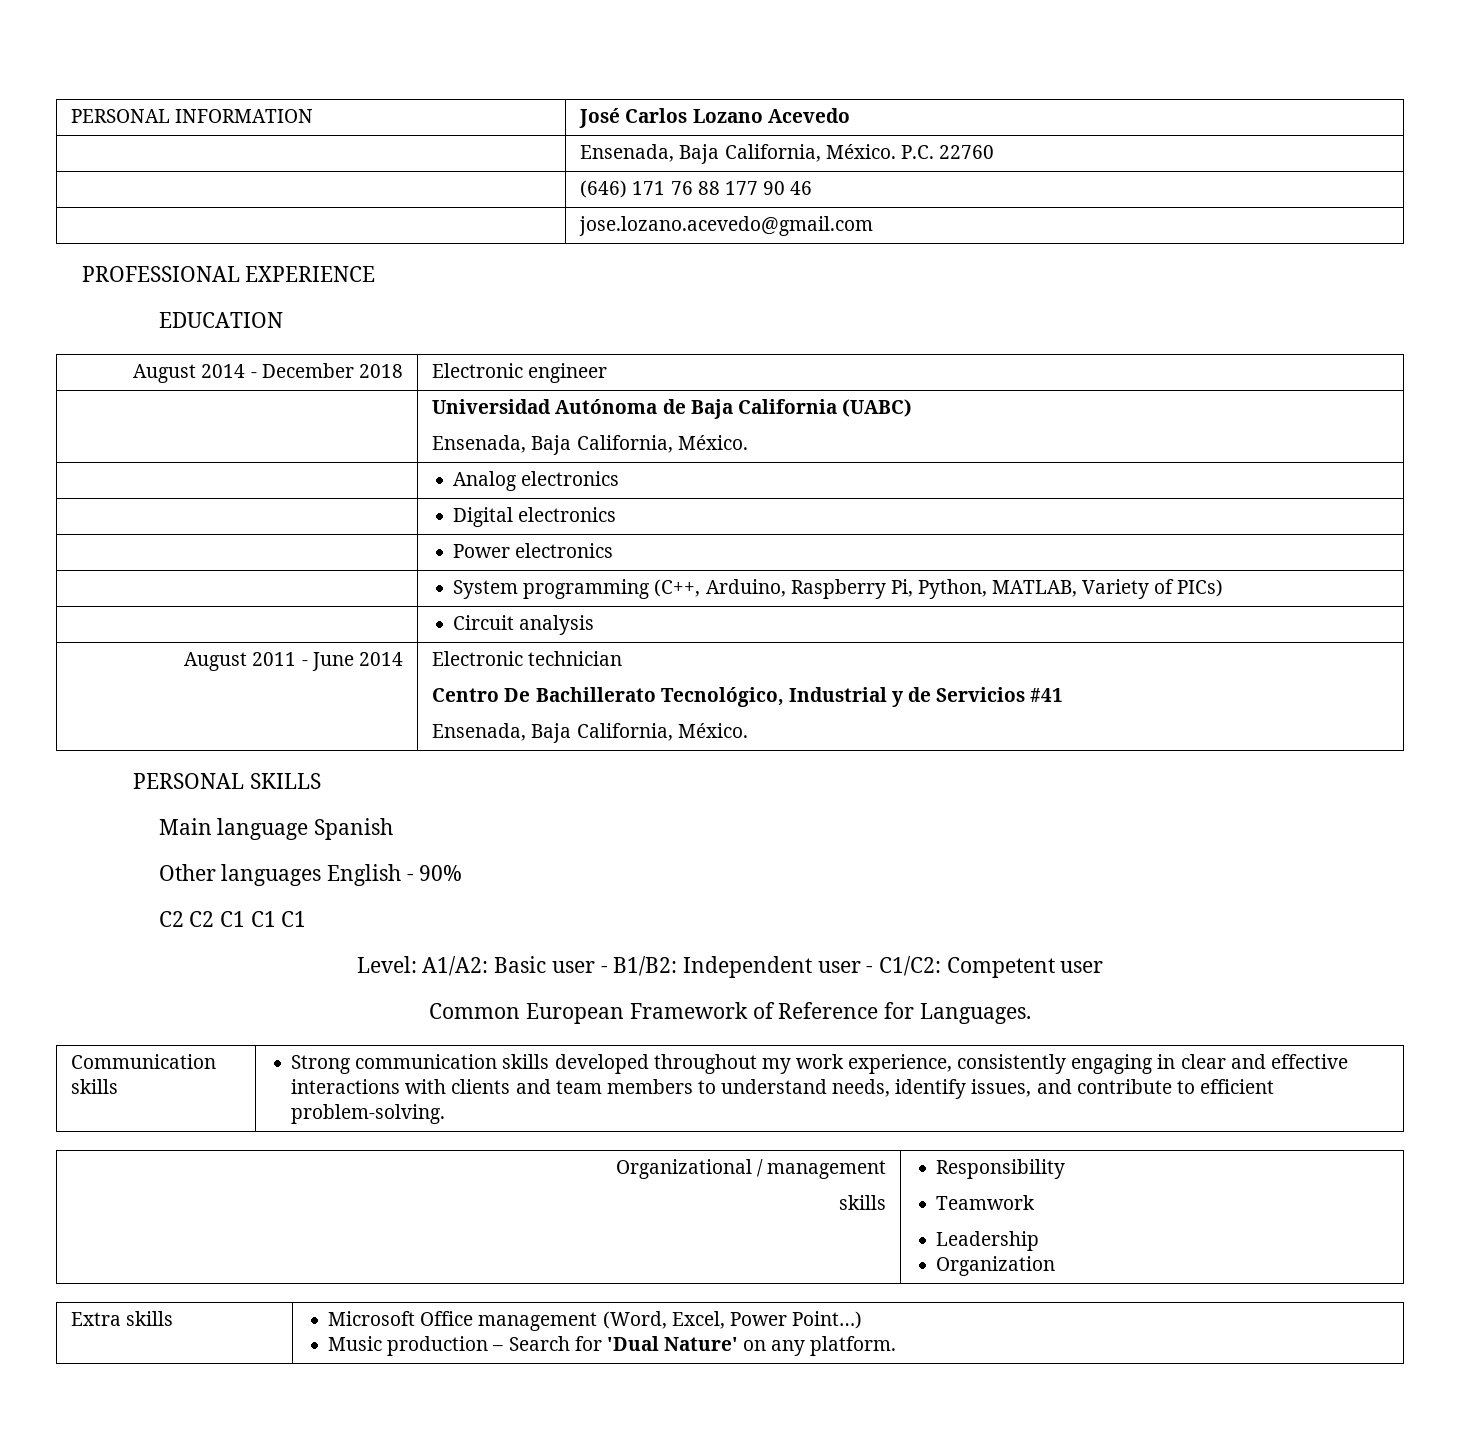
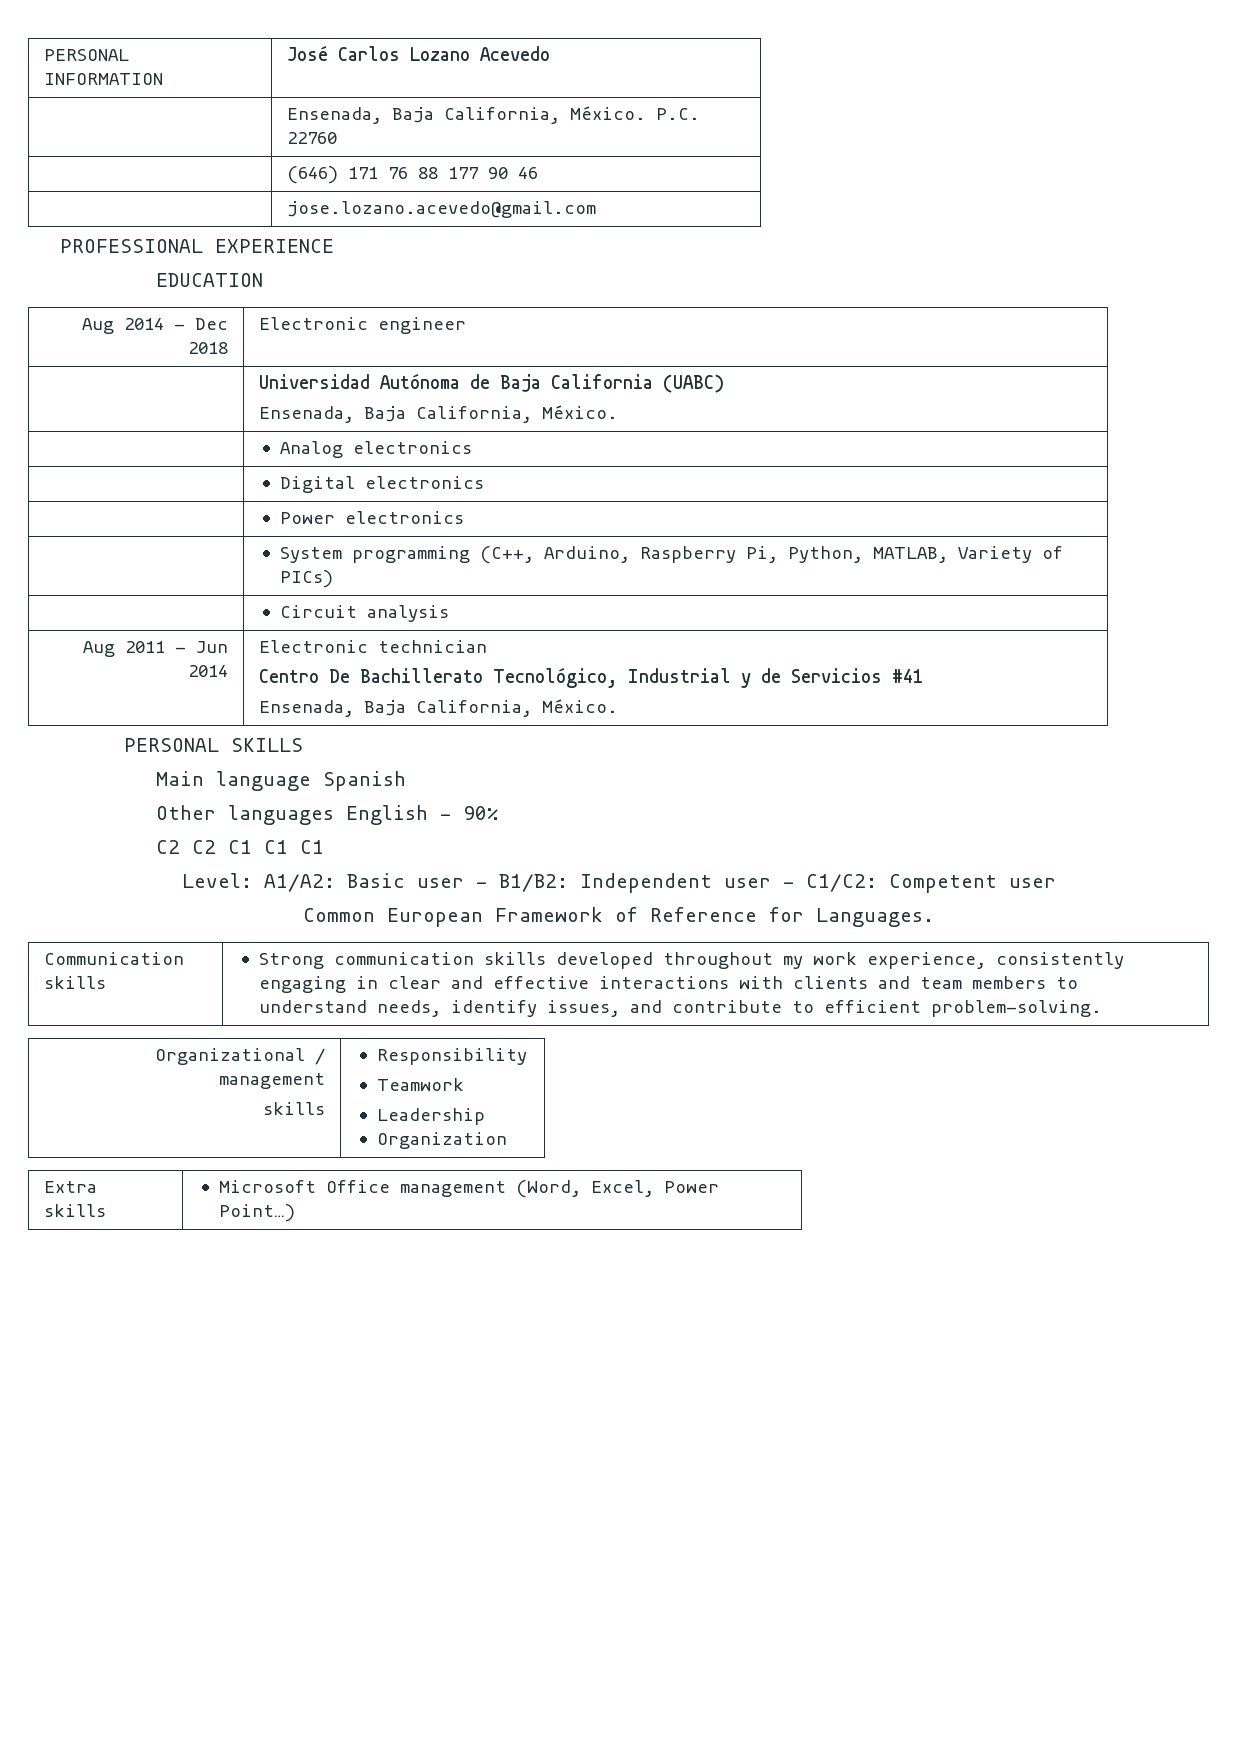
[133,364,197,383] August -> [81,318,114,334] Aug
[261,363,354,378] December -> [194,318,228,330] Dec
[184,652,248,671] August -> [82,641,115,657] Aug
[311,652,354,671] June -> [195,641,228,653] Jun
[328,1336,897,1356] // Music production – Search for 'Dual Nature' on any platform. -> (295, 1213) none

